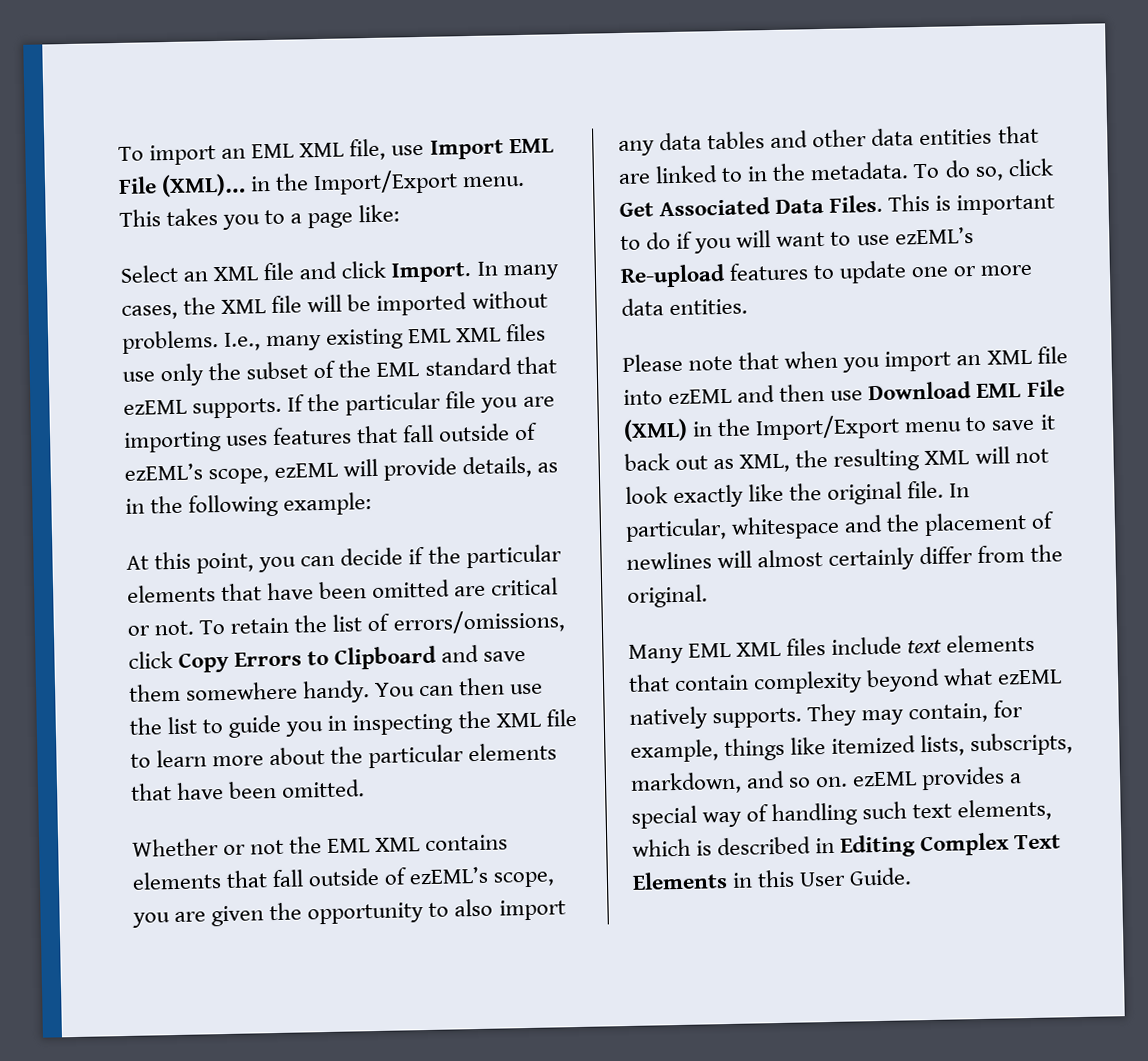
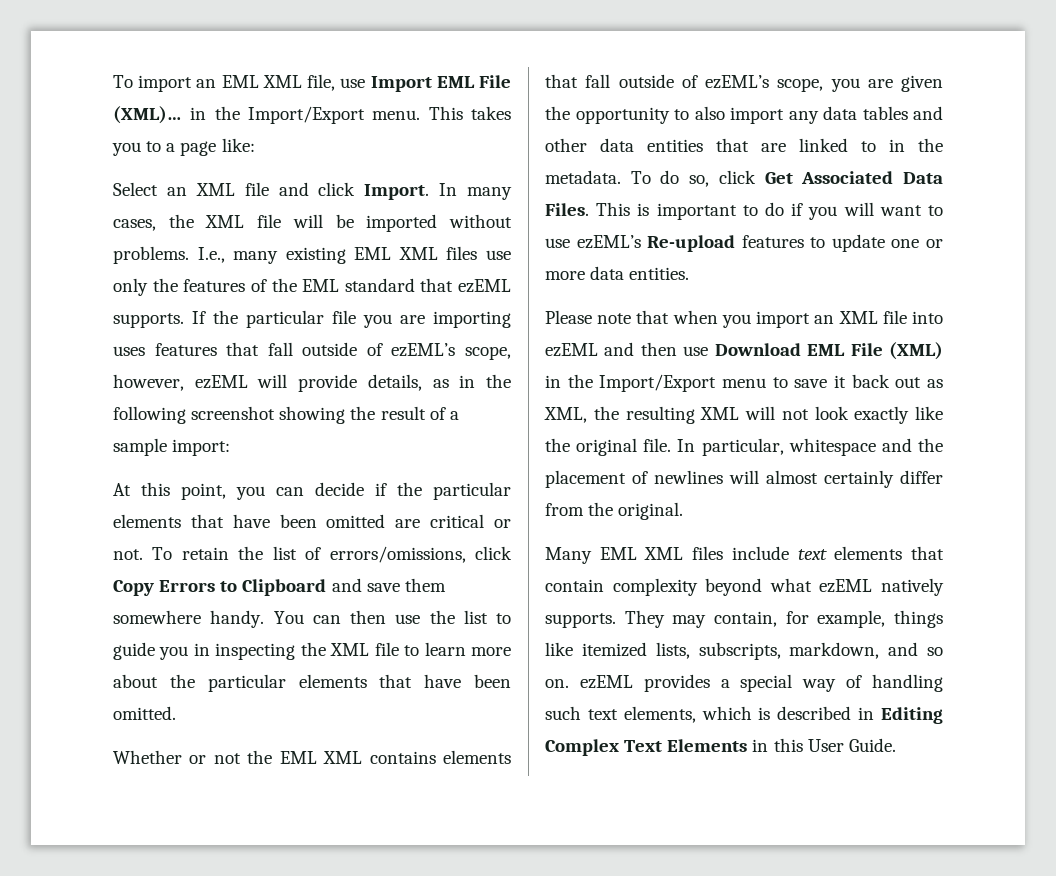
[246,361,309,380] subset -> [183,279,246,292] features
(270, 476) none -> [113,374,184,391] however,
[283,492,373,516] example: -> [191,406,459,424] [113,438,231,456] screenshot showing the result of a sample import:

